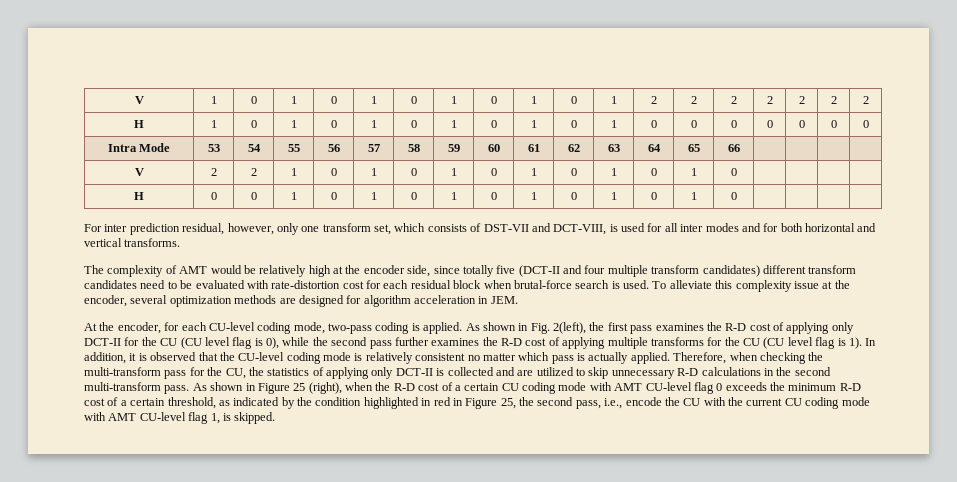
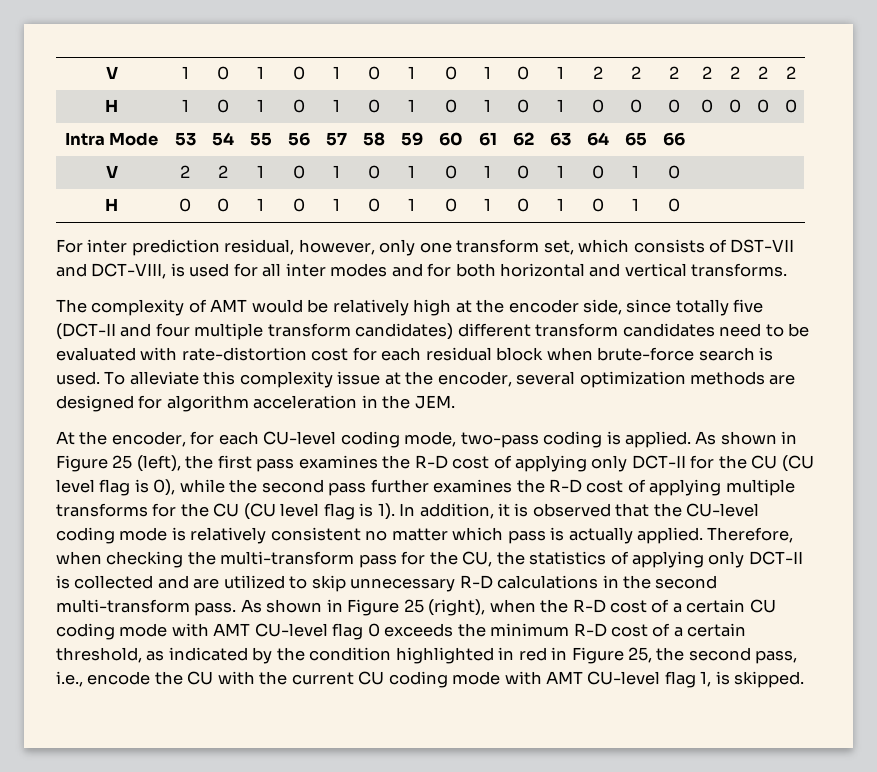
[513,280,572,289] brutal-force -> [597,347,695,361] brute-force
(489, 300) none -> [382,395,411,409] the
[530,322,586,334] Fig. 2(left), -> [56,455,181,472] Figure 25 (left),

